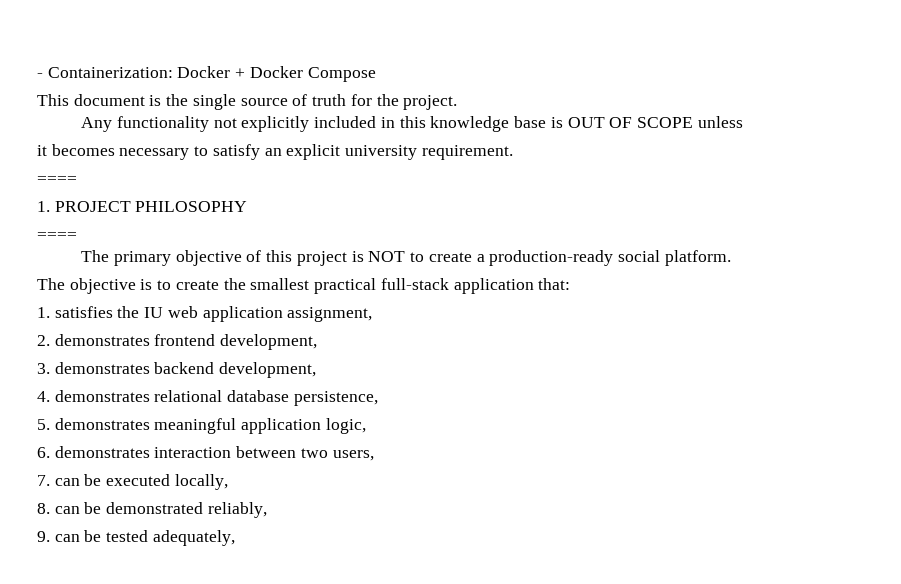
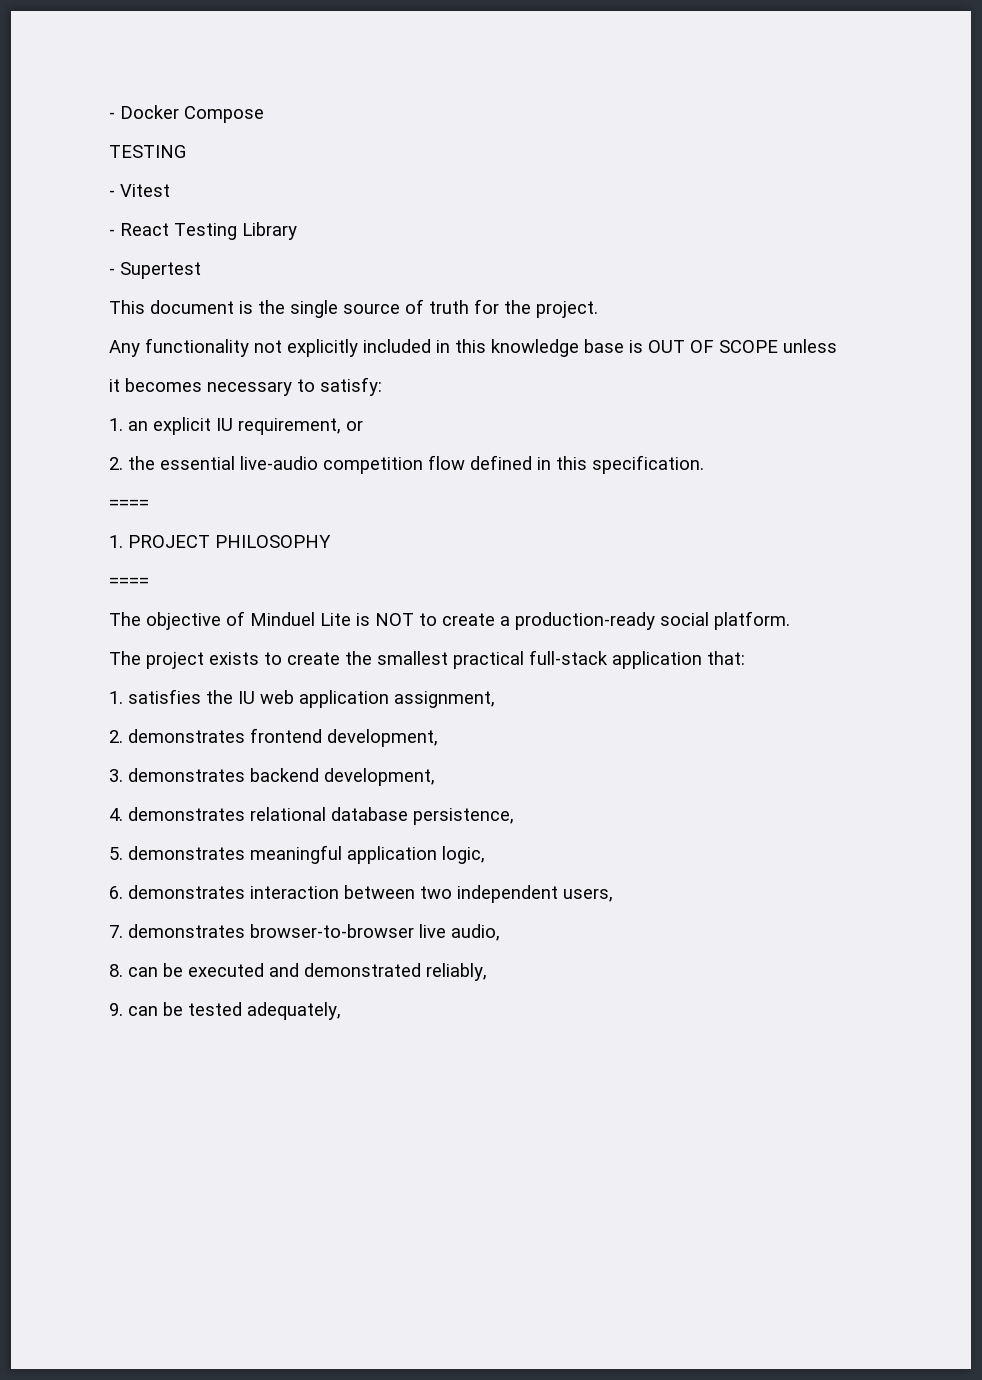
[37,66,246,78] - Containerization: Docker + -> [109,112,115,119] -
(376, 74) none -> [109,145,186,158] [109,184,170,197] [109,222,297,240] [109,262,201,279] // TESTING // - Vitest // - React Testing Library // - Supertest
[212,144,513,160] satisfy an explicit university requirement. -> [320,377,382,396] [109,417,363,435] [109,455,704,474] satisfy: // 1. an explicit IU requirement, or // 2. the essential live-audio competition flow defined in this specification.
[113,251,171,266] primary -> (141, 619) none
[266,250,347,266] this project -> [250,612,351,626] Minduel Lite
[69,278,153,294] objective is -> [146,652,259,669] project exists
(328, 453) none -> [457,885,558,903] independent
[54,474,228,490] can be executed locally, -> [128,924,500,941] demonstrates browser-to-browser live audio,
(102, 508) none -> [188,963,299,977] executed and

